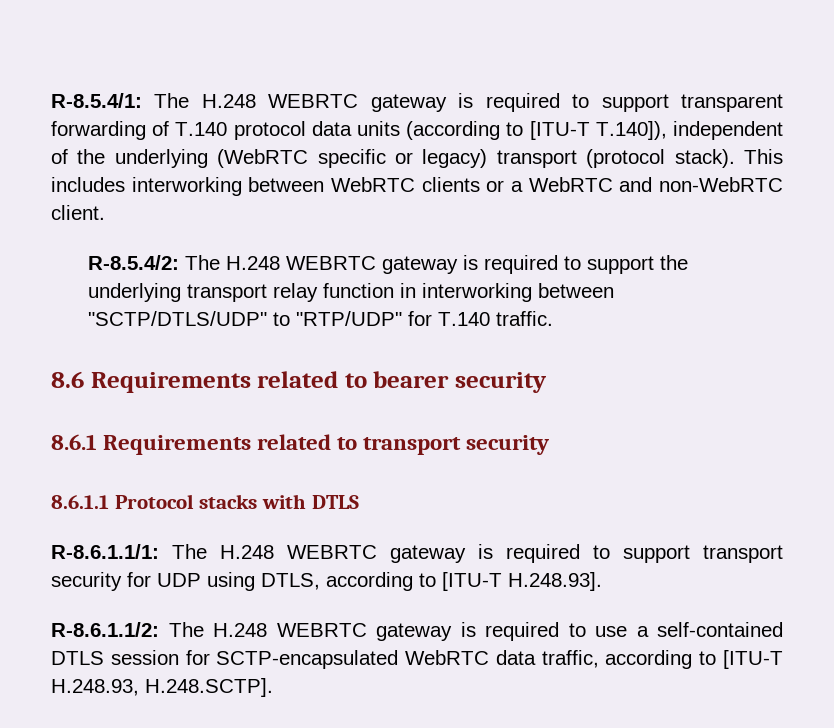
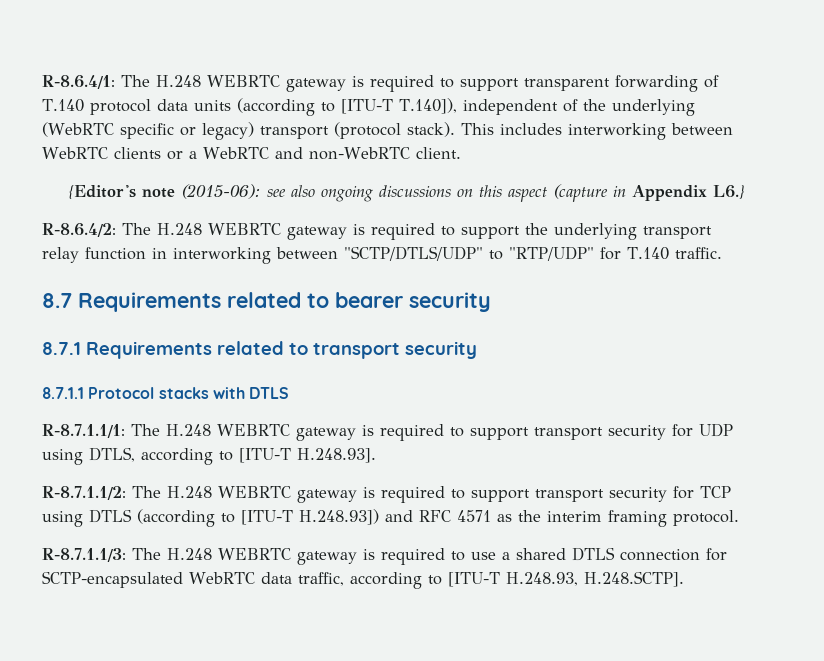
[51,93,142,108] R-8.5.4/1: -> [42,75,115,89] R-8.6.4/1:
[87,255,179,270] R-8.5.4/2: -> [69,184,746,202] [42,223,116,237] {Editor's note (2015-06): see also ongoing discussions on this aspect (capture in Appendix L6.} // R-8.6.4/2:
[51,371,84,388] 8.6 -> [42,293,72,308] 8.7
[51,434,97,450] 8.6.1 -> [42,342,81,355] 8.7.1
[51,495,109,509] 8.6.1.1 -> [42,387,84,399] 8.7.1.1
[51,544,159,559] R-8.6.1.1/1: -> [42,424,125,438] R-8.7.1.1/1:
[51,622,159,637] R-8.6.1.1/2: -> [42,486,731,503] [42,509,739,527] [42,548,126,562] R-8.7.1.1/2: The H.248 WEBRTC gateway is required to support transport security for TCP using DTLS (according to [ITU-T H.248.93]) and RFC 4571 as the interim framing protocol. // R-8.7.1.1/3:
[657,622,783,637] [51,650,179,665] self-contained DTLS session -> [516,547,700,561] shared DTLS connection

